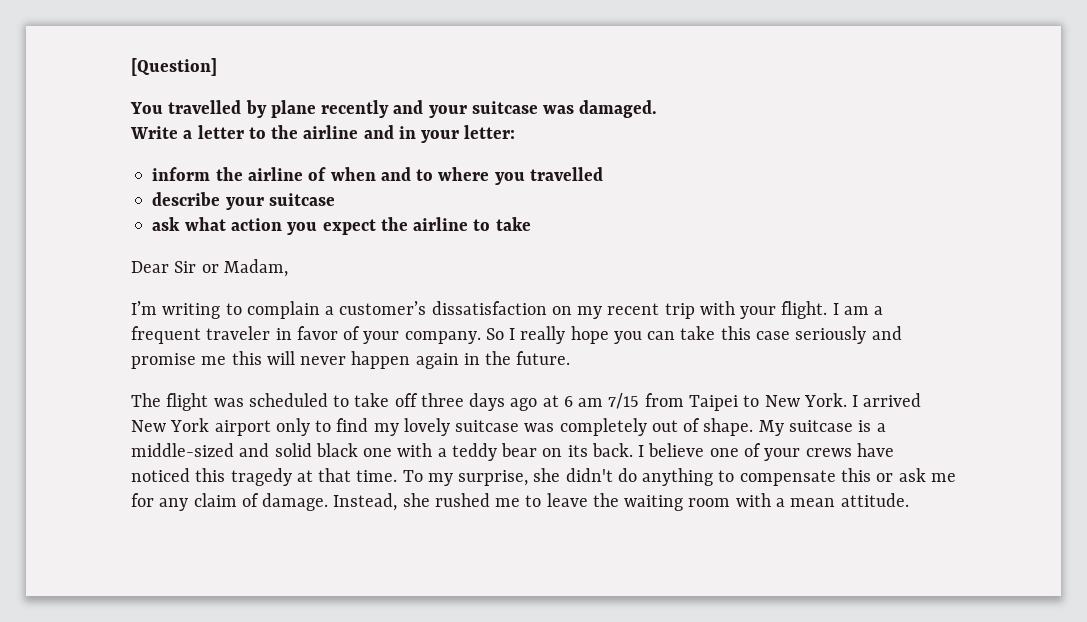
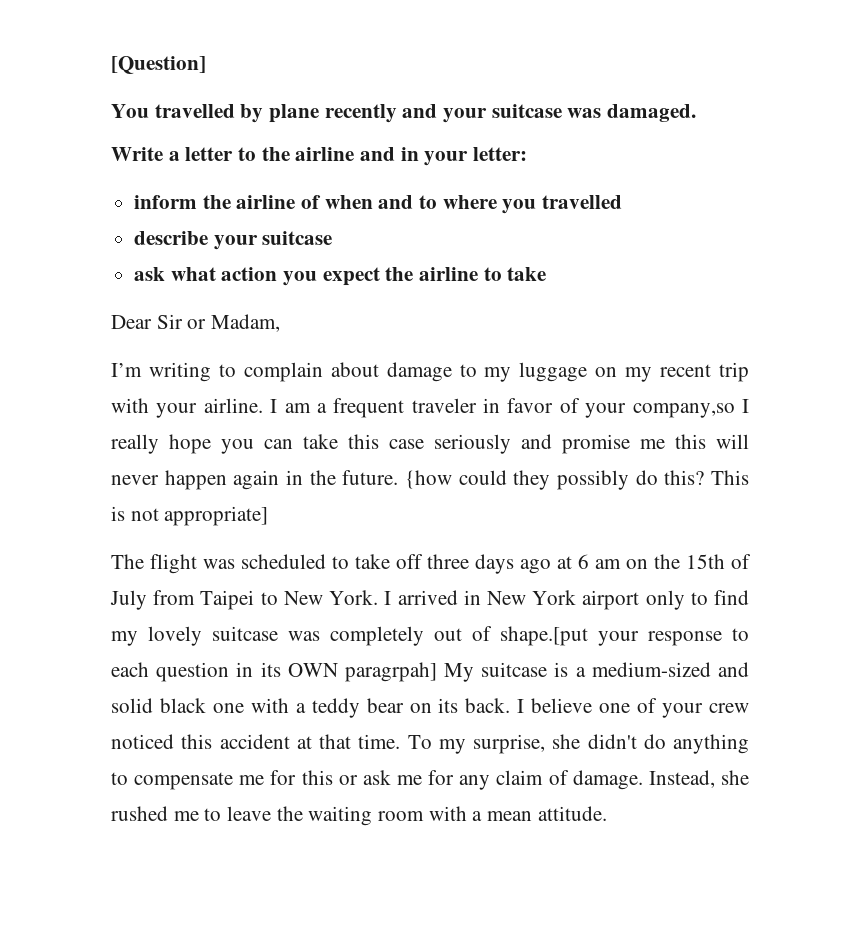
[325,301,547,315] a customer’s dissatisfaction -> [330,362,588,382] about damage to my luggage
[781,301,828,319] flight. -> [203,398,263,413] airline.
[404,328,504,344] company. So -> [632,403,735,418] company,so
(571, 358) none -> [405,470,749,490] [111,506,269,526] {how could they possibly do this? This is not appropriate]
[608,393,640,409] 7/15 -> [626,554,751,569] [110,590,147,610] on the 15th of July
(922, 400) none -> [463,590,481,605] in
[703,418,754,436] shape. -> [500,626,749,646] [111,662,437,682] shape.[put your response to each question in its OWN paragrpah]
[131,443,234,457] middle-sized -> [591,662,711,677] medium-sized
[805,443,894,457] crews have -> [708,703,749,713] crew
[230,468,292,486] tragedy -> [219,734,290,749] accident
(836, 478) none -> [239,770,297,785] me for

